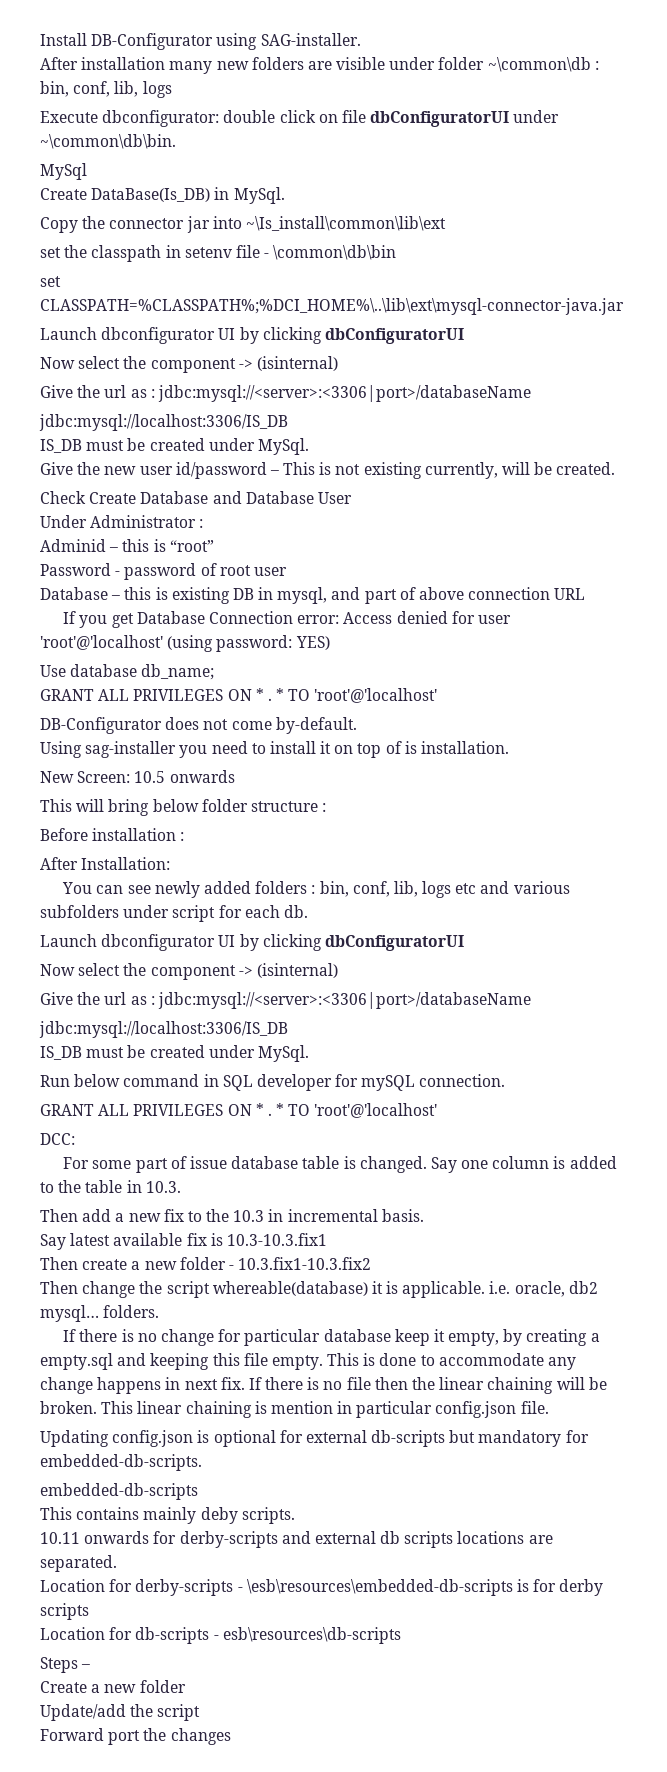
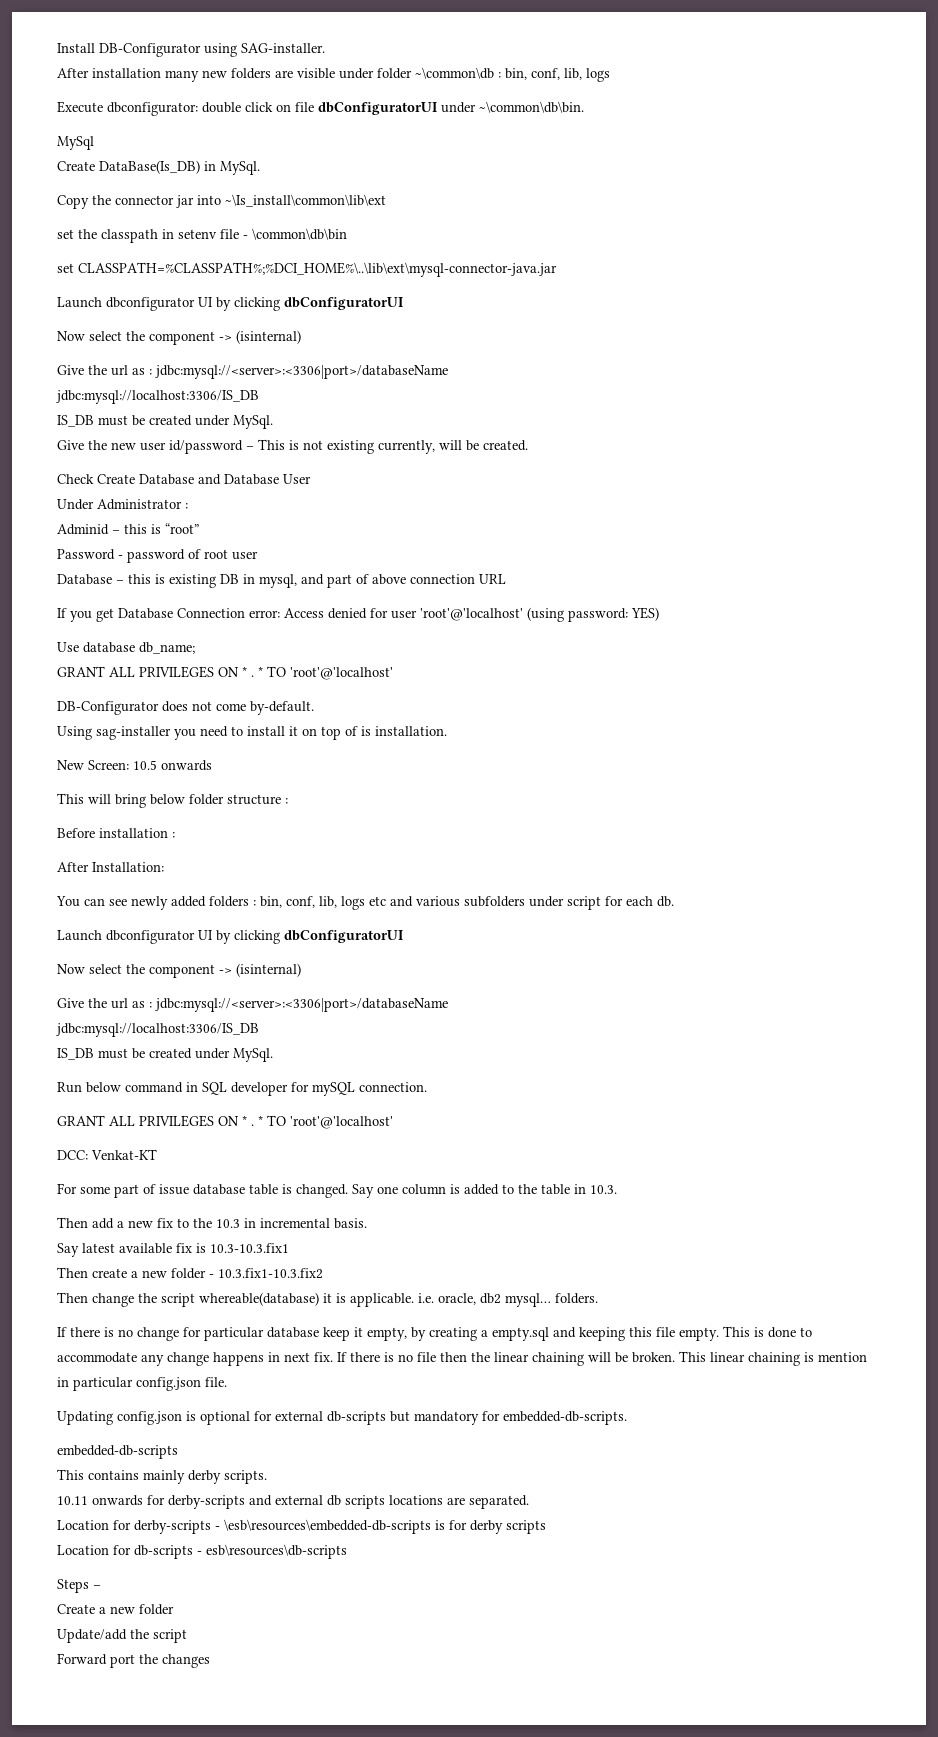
(75, 1139) none -> [91,1149,157,1160] Venkat-KT
[200,1507,238,1524] deby -> [188,1470,221,1484] derby

